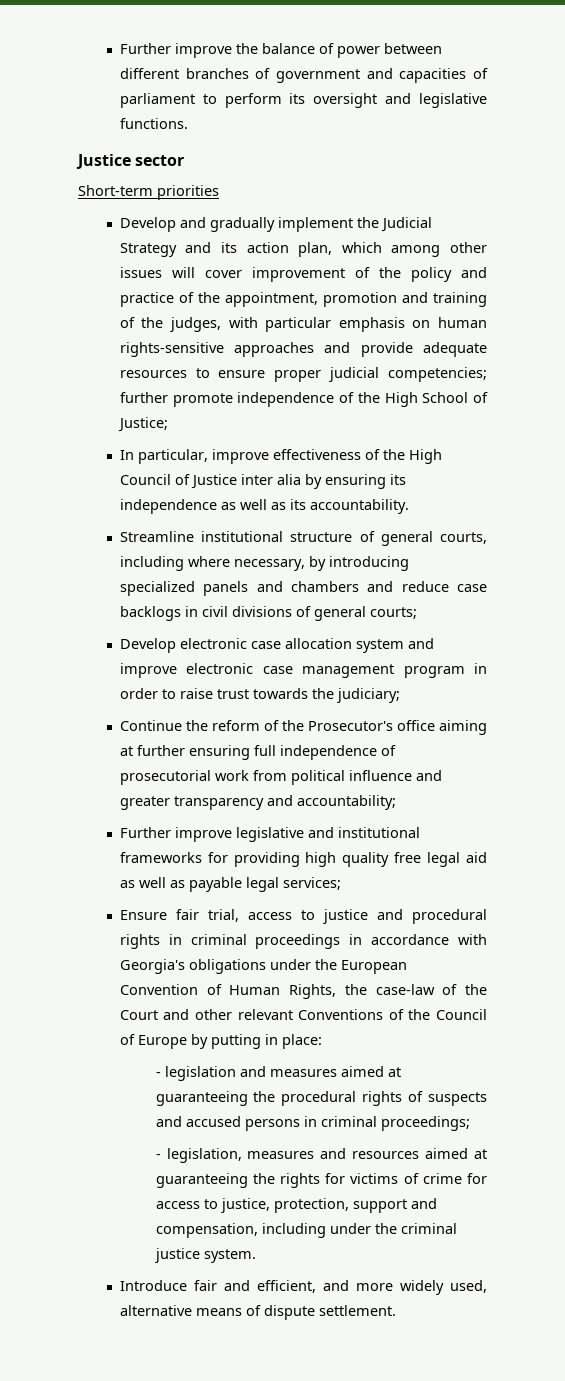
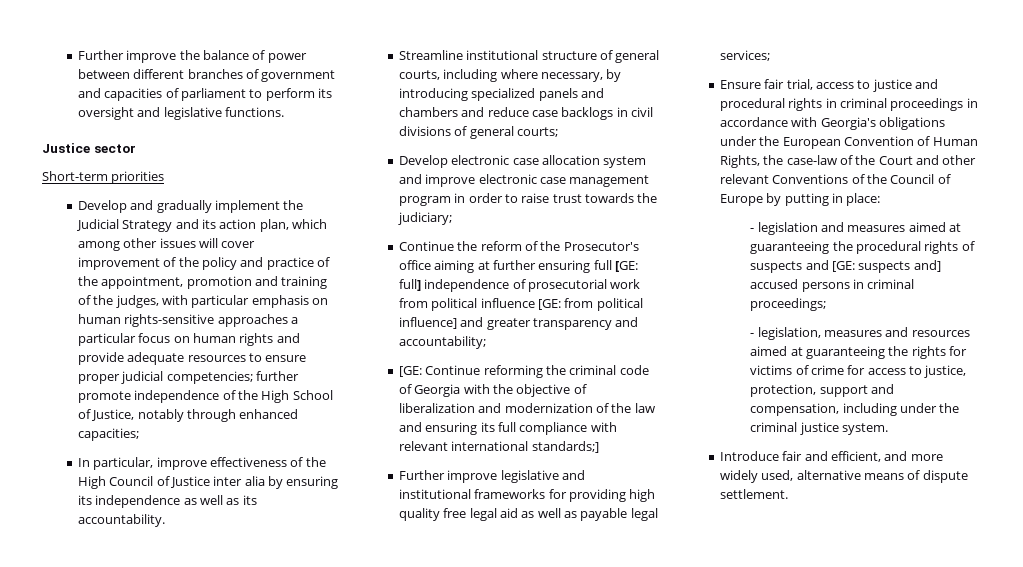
(315, 349) none -> [290,317,298,324] [77,333,274,346] a particular focus on human rights
[117,417,168,432] Justice; -> [91,409,299,422] [77,428,139,441] Justice, notably through enhanced capacities;
(276, 750) none -> [615,261,639,272] [398,279,421,291] [GE: full]
(412, 775) none -> [537,298,643,311] [398,317,457,329] [GE: from political influence]
(396, 802) none -> [398,365,649,378] [398,384,587,397] [398,403,655,413] [398,422,617,435] [398,441,599,453] // [GE: Continue reforming the criminal code of Georgia with the objective of liberalization and modernization of the law and ensuring its full compliance with relevant international standards;]
(182, 1121) none -> [831,260,941,273] [GE: suspects and]

